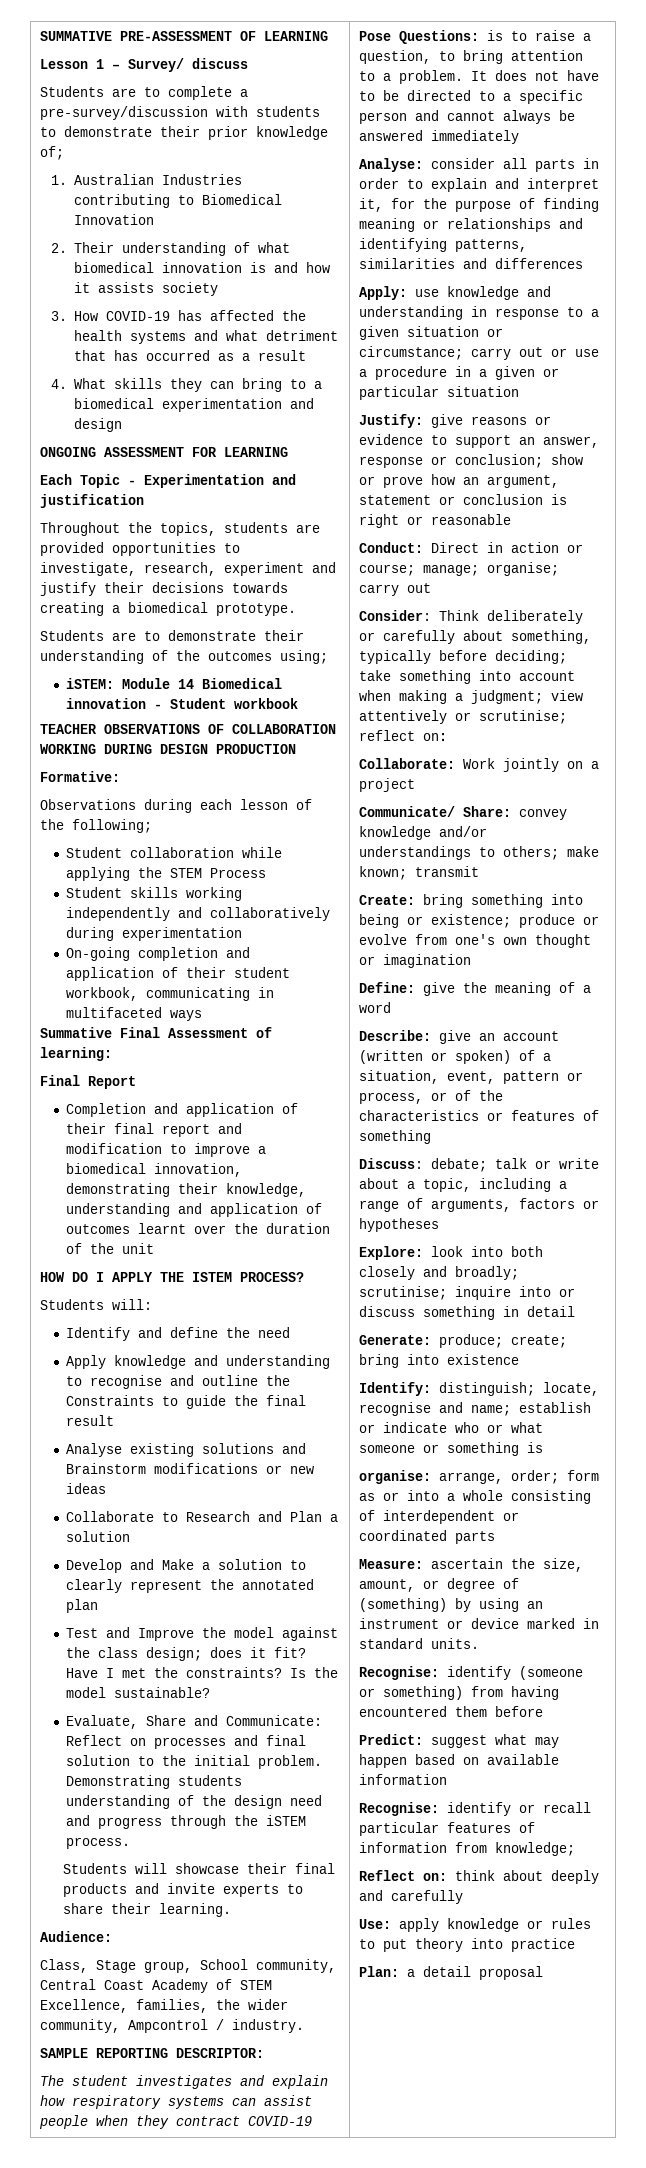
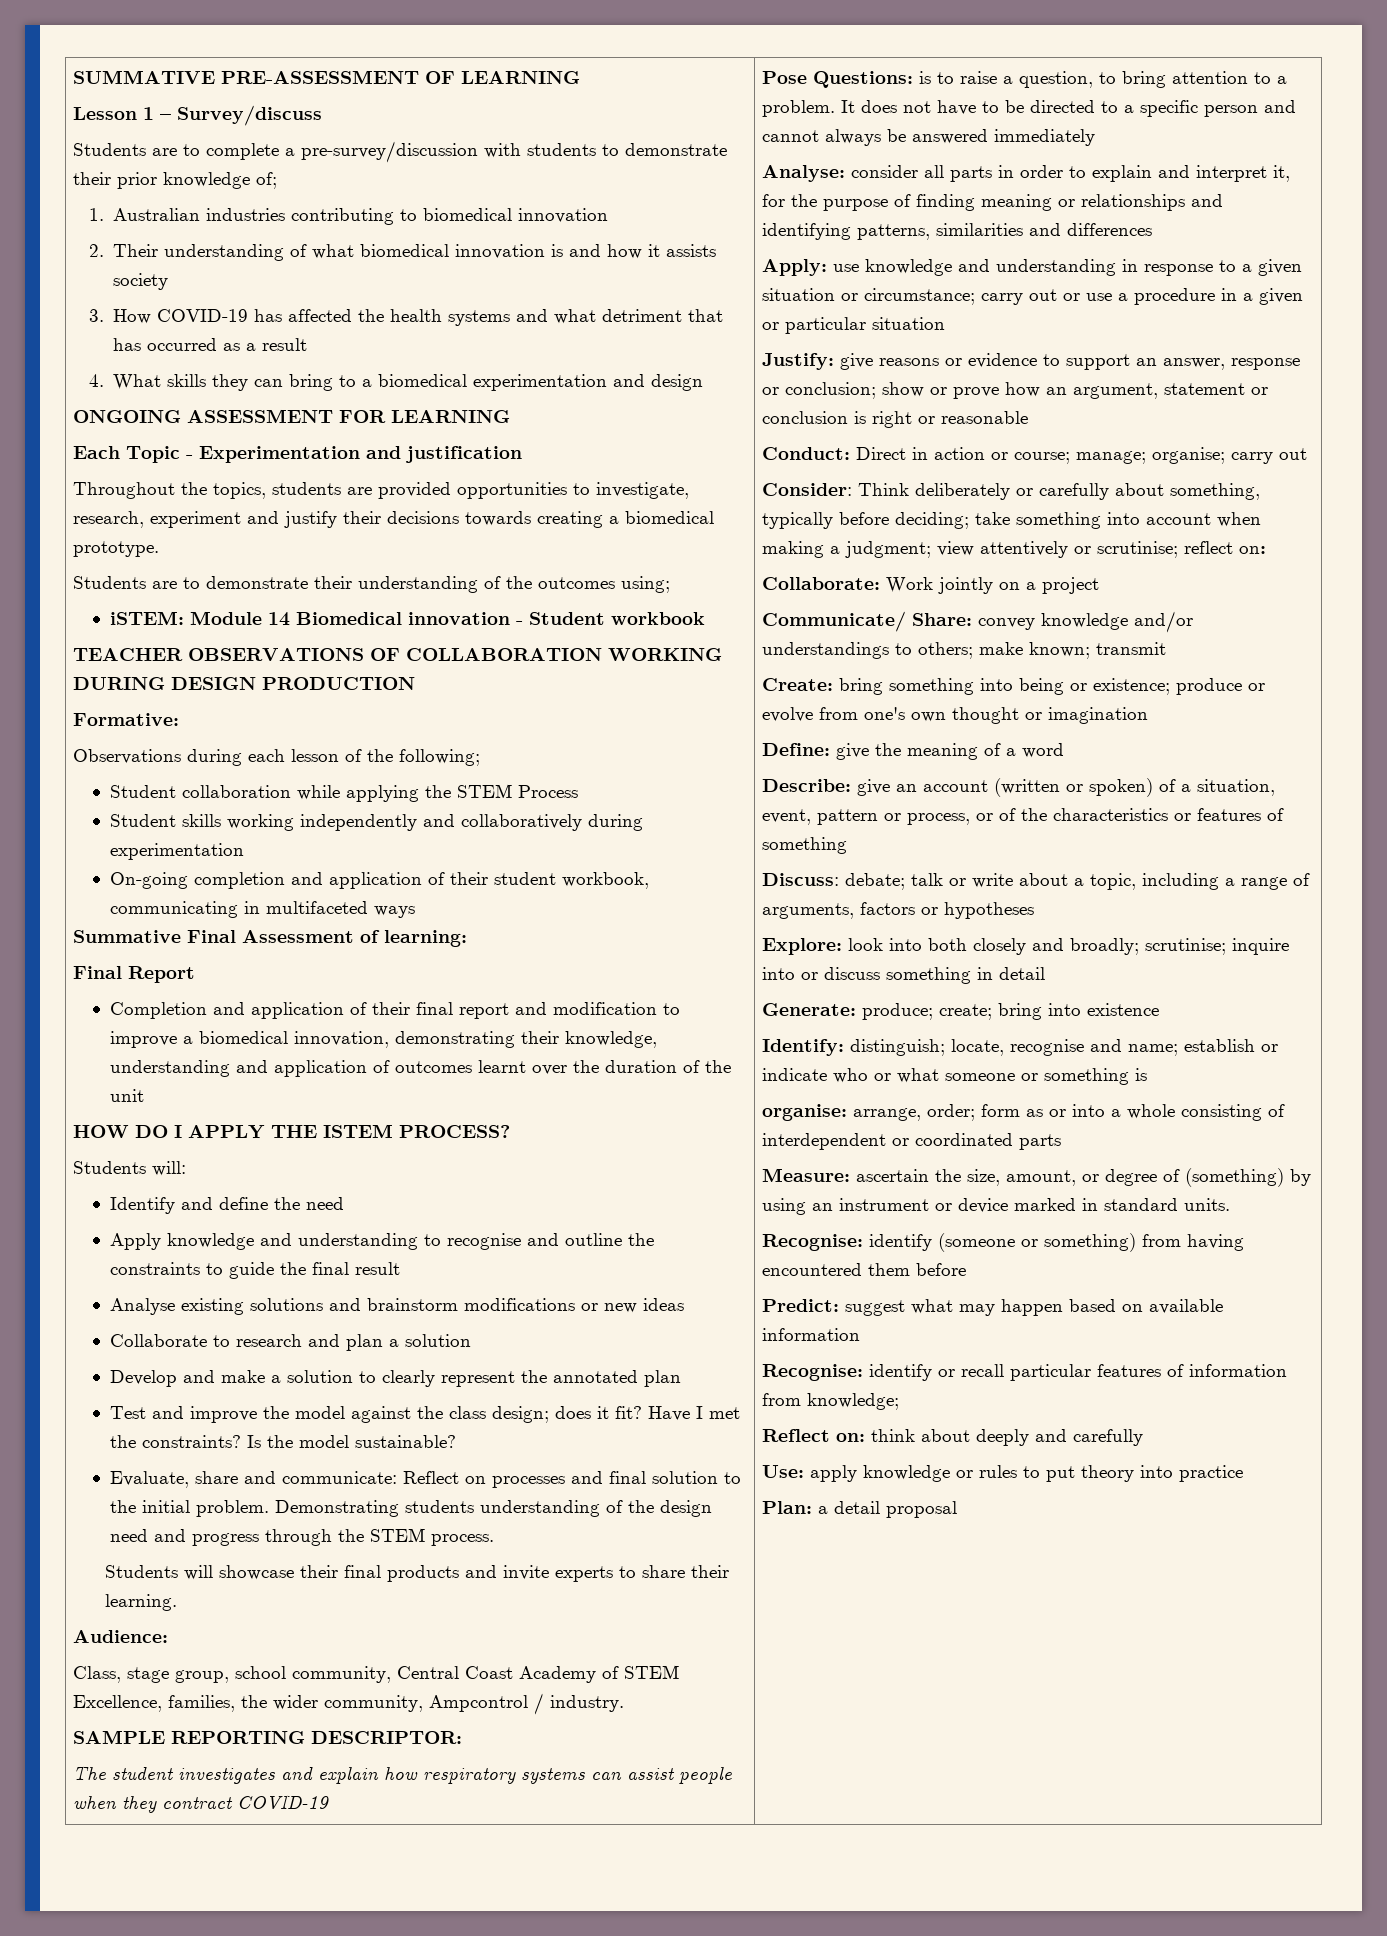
[127,58,248,72] Survey/ discuss -> [176,105,322,126] Survey/discuss
[162,174,243,185] Industries -> [206,208,286,221] industries
[202,194,283,205] [74,214,155,225] Biomedical Innovation -> [423,208,609,223] biomedical innovation
[66,1395,155,1406] Constraints -> [109,1262,200,1275] constraints
[66,1463,147,1474] Brainstorm -> [366,1298,458,1311] brainstorm
[186,1511,323,1522] Research and Plan -> [235,1334,383,1351] research and plan
[162,1559,195,1570] Make -> [220,1370,265,1383] make
[138,1628,195,1641] Improve -> [189,1406,257,1423] improve
[146,1715,323,1726] Share and Communicate: -> [194,1471,397,1484] share and communicate:
[266,1815,307,1826] iSTEM -> [369,1528,425,1542] STEM
[95,1959,248,1973] Stage group, School -> [126,1666,286,1683] stage group, school

